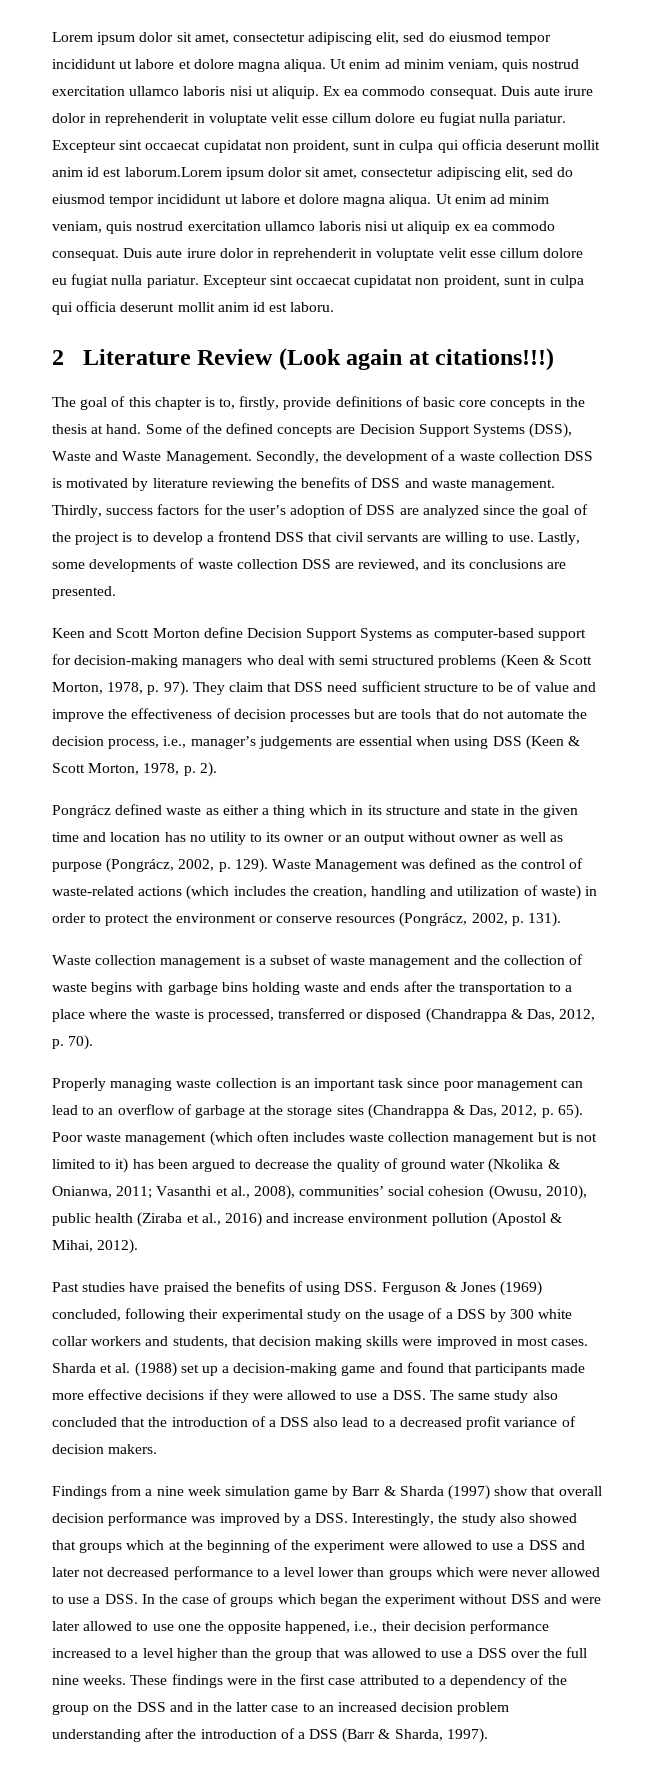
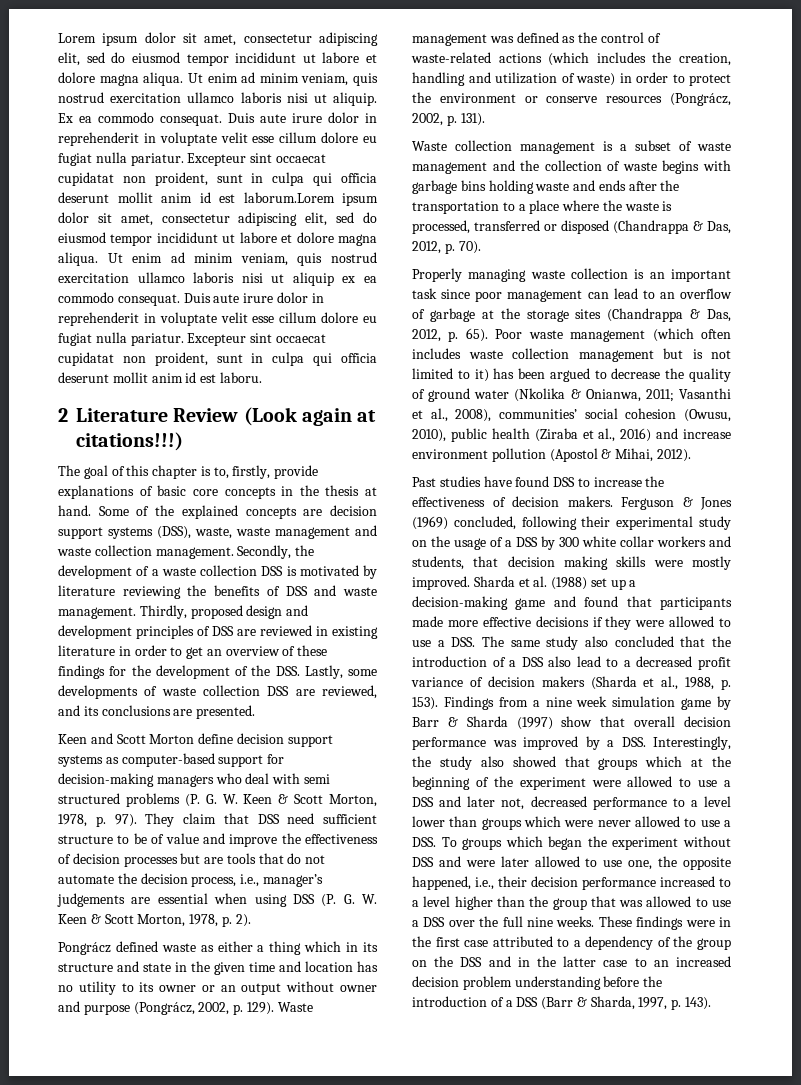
[335,396,402,407] definitions -> [58,485,134,499] explanations
[226,423,274,434] defined -> [181,505,238,519] explained
[359,423,573,438] [52,451,252,464] Decision Support Systems (DSS), Waste and Waste Management. -> [330,505,377,516] [58,525,377,539] [57,545,234,559] decision support systems (DSS), waste, waste management and waste collection management.
[106,504,588,518] [52,531,534,545] success factors for the user’s adoption of DSS are analyzed since the goal of the project is to develop a frontend DSS that civil servants are willing to use. -> [190,605,309,619] [58,625,378,639] [58,645,328,659] [58,665,300,679] proposed design and development principles of DSS are reviewed in existing literature in order to get an overview of these findings for the development of the DSS.
[246,628,413,641] Decision Support Systems -> [236,733,333,747] [58,755,103,767] decision support systems
[500,654,539,669] (Keen -> [184,794,273,807] (P. G. W. Keen
[525,735,564,750] (Keen -> [321,894,377,907] [58,914,87,924] (P. G. W. Keen
[502,832,563,842] as well as -> [58,1001,80,1012] and
[315,859,399,872] Management -> [412,34,487,46] management
[163,1281,378,1295] praised the benefits of using DSS. -> [515,476,665,487] [412,496,613,507] found DSS to increase the effectiveness of decision makers.
[436,1336,589,1349] improved in most cases. -> [692,556,731,570] [412,576,470,590] mostly improved.
[108,1444,158,1454] makers. // -> [541,676,731,690] [412,697,438,710] makers (Sharda et al., 1988, p. 153).
[83,1568,105,1577] not -> [501,798,525,810] not,
[141,1593,228,1604] In the case of -> [441,837,457,847] To
[177,1624,201,1631] one -> [628,860,653,870] one,
[145,1728,175,1739] after -> [603,976,640,987] before
[446,1728,488,1743] 1997). -> [638,997,712,1010] 1997, p. 143).

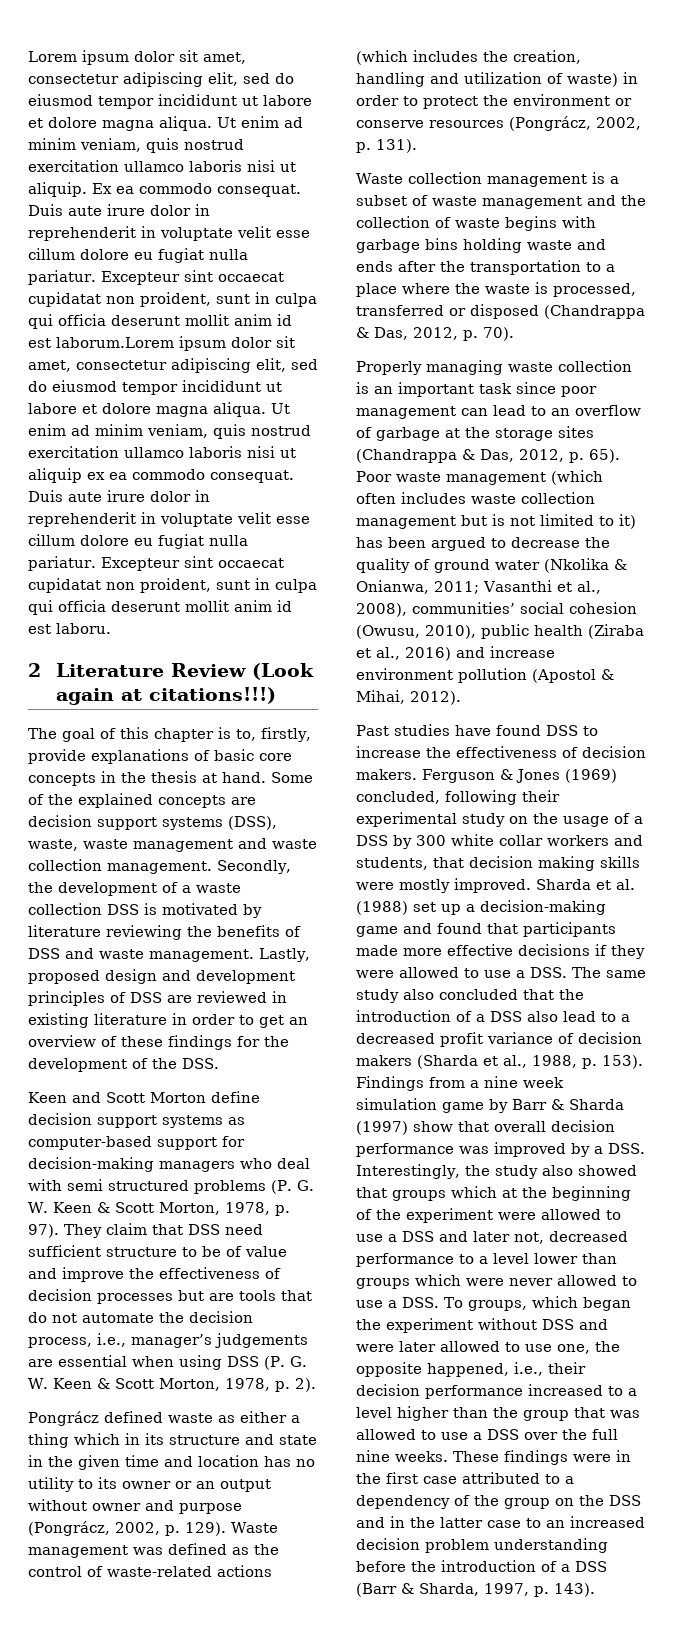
[139,605,187,619] Thirdly, -> [259,948,310,962] Lastly,
[304,665,377,679] [58,685,377,699] [58,705,256,719] Lastly, some developments of waste collection DSS are reviewed, and its conclusions are presented. -> (219, 1063) none
[462,838,503,850] groups -> [467,1300,527,1311] groups,

